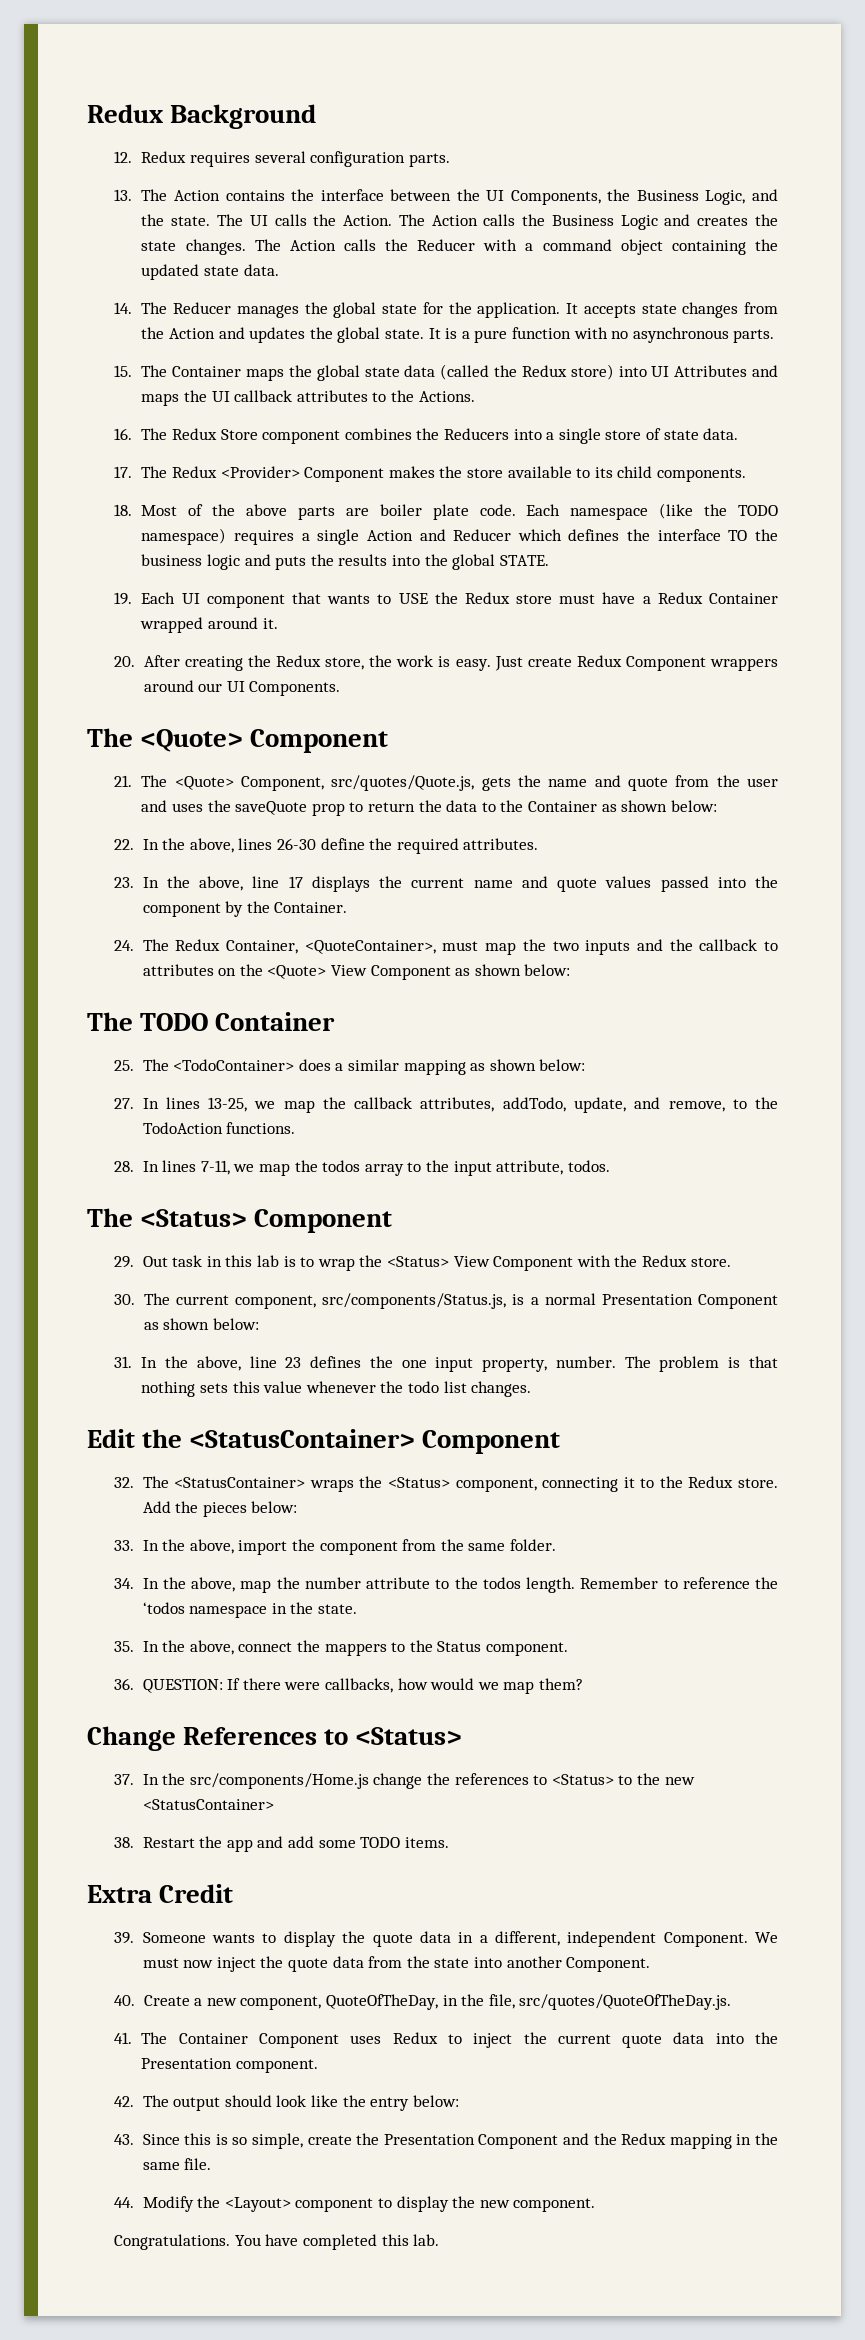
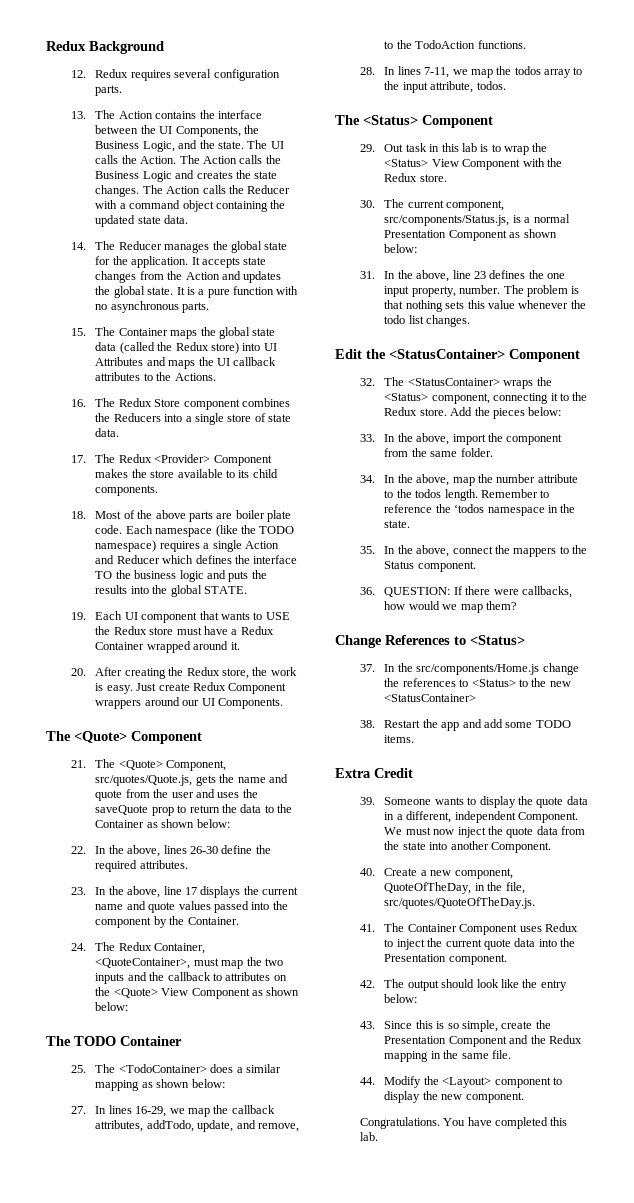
[208,1097,248,1112] 13-25, -> [135,1106,167,1117] 16-29,

